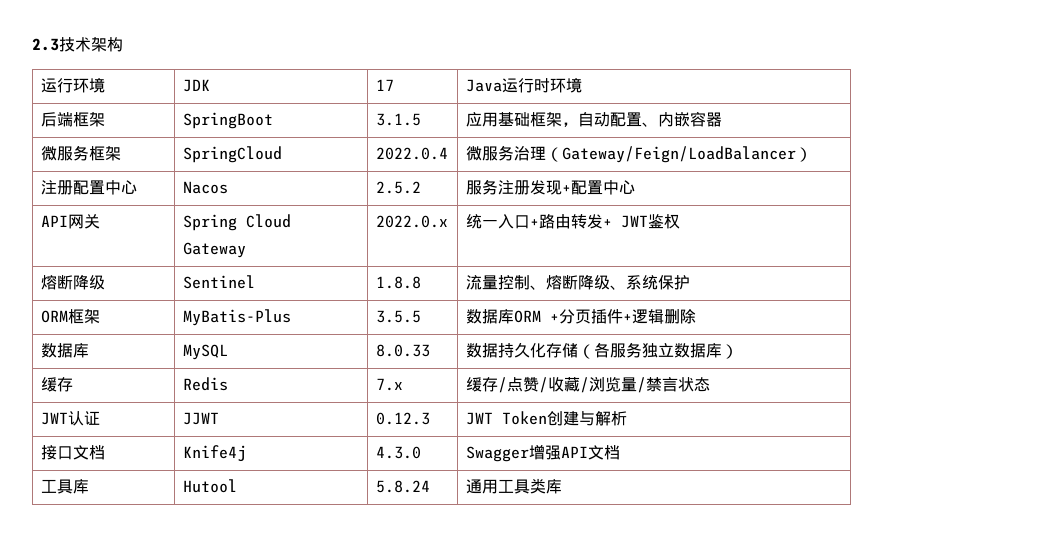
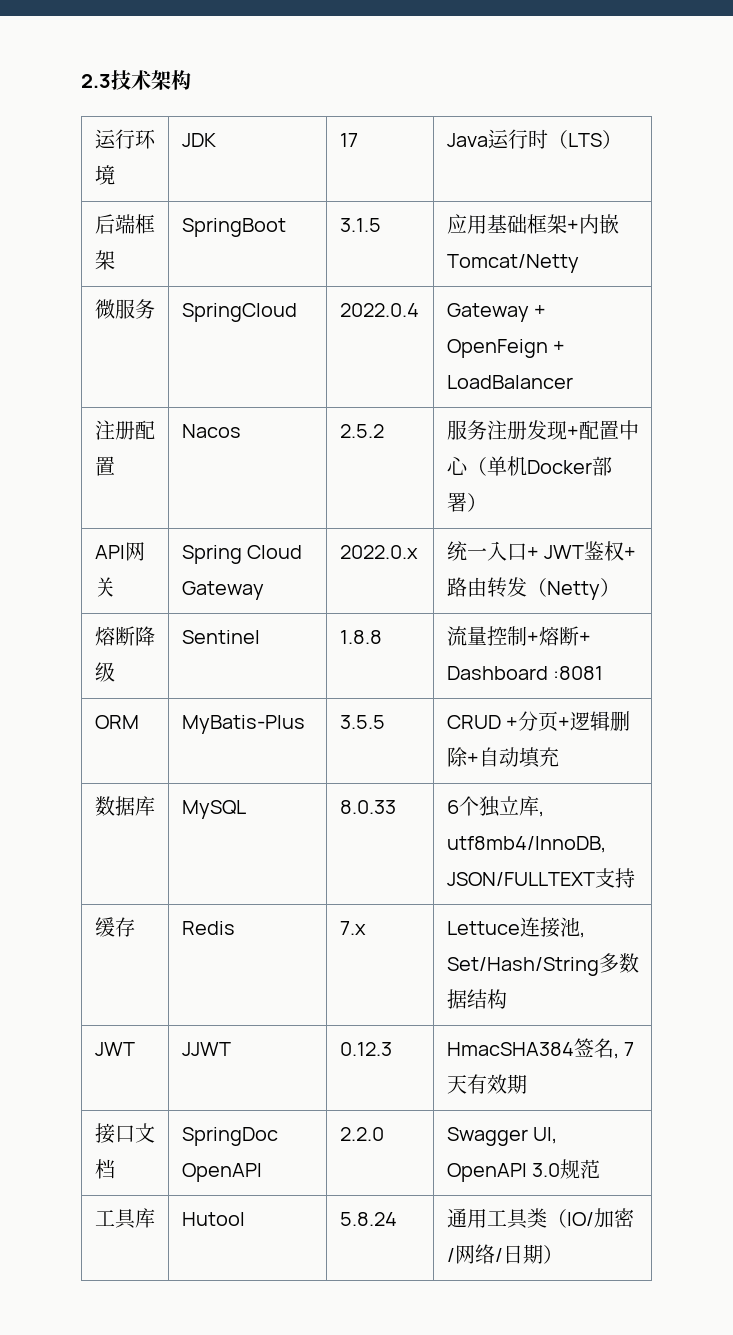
[549,77,582,93] 环境 -> [547,130,622,149] （LTS）
[561,111,722,127] [40,145,121,161] ，自动配置、内嵌容器 // 微服务框架 -> [566,214,619,234] [446,254,579,273] [94,299,155,319] +内嵌Tomcat/Netty // 微服务
[465,145,812,163] 微服务治理（Gateway/Feign/LoadBalancer） -> [446,303,546,322] [446,339,565,358] [446,375,573,389] Gateway + OpenFeign + LoadBalancer
[104,180,137,195] 中心 -> (115, 466) none
(635, 187) none -> [466,456,612,476] [446,492,487,512] （单机Docker部署）
[538,214,680,229] 路由转发+ JWT鉴权 -> [543,541,636,561] [446,577,620,600] JWT鉴权+路由转发（Netty）
[529,275,690,290] [40,309,100,324] 、熔断降级、系统保护 // ORM框架 -> [526,626,591,646] [446,666,603,680] [94,715,139,729] +熔断+ Dashboard :8081 // ORM
[465,309,541,324] 数据库ORM -> [446,715,501,729] CRUD
[590,309,623,324] 插件 -> (558, 721) none
(696, 316) none -> [466,747,559,768] +自动填充
[465,342,738,359] [40,377,73,392] [182,377,228,391] [375,378,403,391] [465,376,710,393] [40,411,100,426] 数据持久化存储（各服务独立数据库） // 缓存 | Redis | 7.x | 缓存/点赞/收藏/浏览量/禁言状态 // JWT认证 -> [446,796,544,817] [446,836,606,853] [446,868,635,888] [94,917,135,937] [181,921,235,935] [339,921,366,935] [446,917,585,938] [446,953,639,976] [446,989,507,1009] [94,1042,135,1056] 6个独立库, utf8mb4/InnoDB, JSON/FULLTEXT支持 // 缓存 | Redis | 7.x | Lettuce连接池, Set/Hash/String多数据结构 // JWT
[465,411,627,426] [40,445,105,460] [182,445,246,462] [375,446,421,459] [465,444,620,462] JWT Token创建与解析 // 接口文档 | Knife4j | 4.3.0 | Swagger增强API文档 -> [446,1038,634,1059] [446,1074,527,1094] [94,1123,155,1144] [94,1159,115,1179] [181,1127,278,1146] [181,1163,262,1182] [339,1127,384,1141] [446,1127,557,1146] [446,1159,600,1182] HmacSHA384签名, 7天有效期 // 接口文档 | SpringDoc OpenAPI | 2.2.0 | Swagger UI, OpenAPI 3.0规范
[545,479,562,494] 库 -> [546,1208,634,1228] [446,1244,563,1264] （IO/加密/网络/日期）

